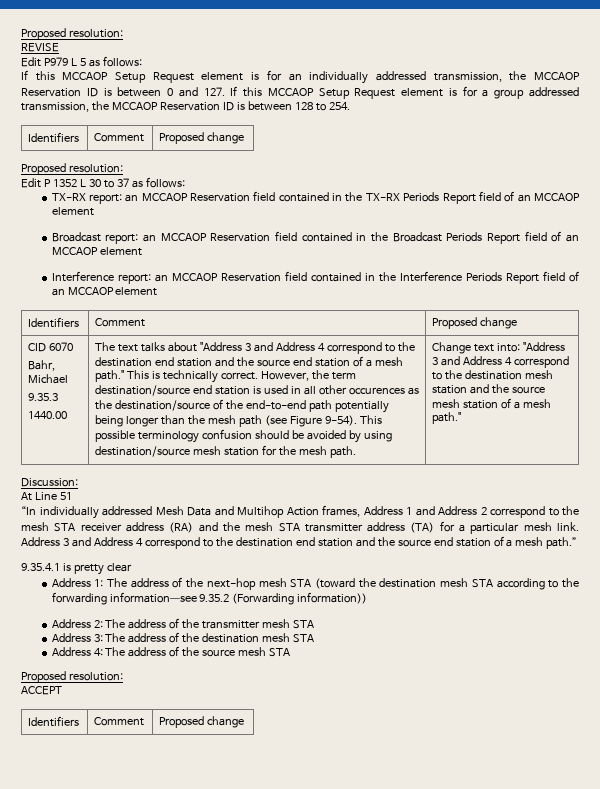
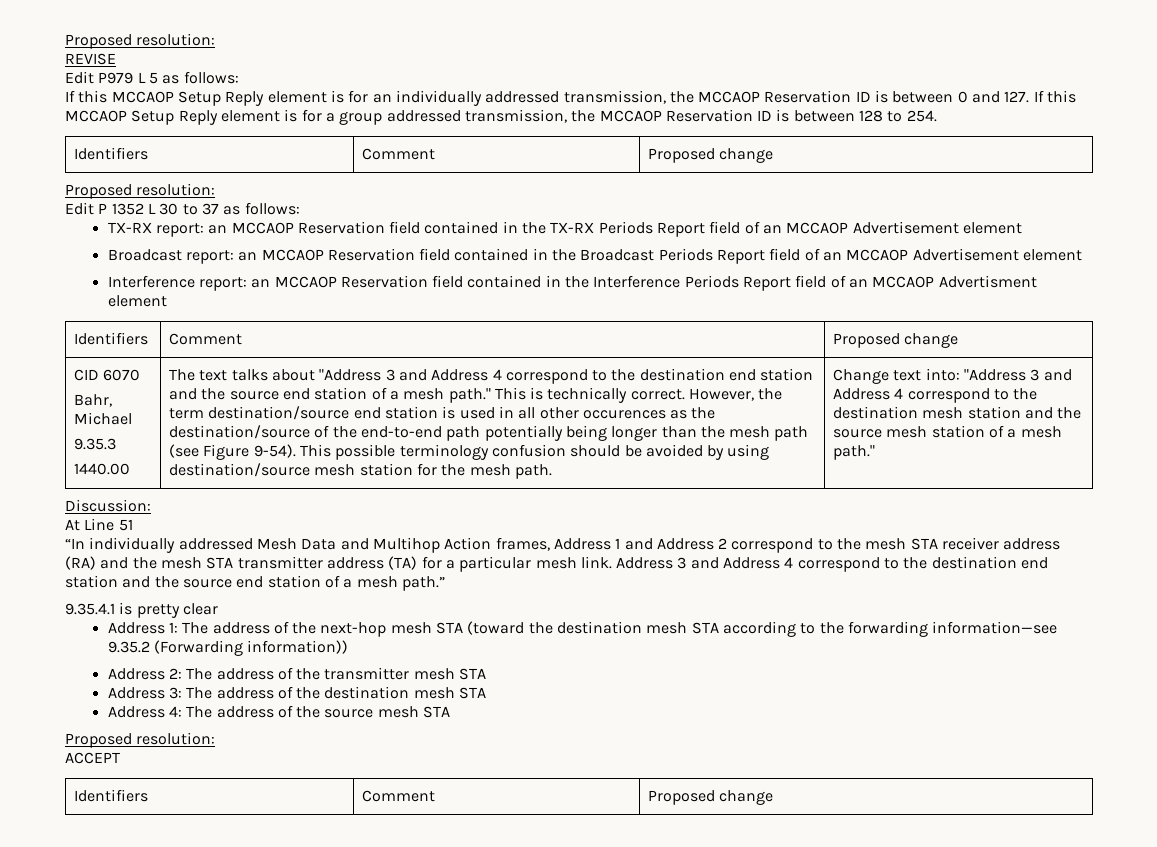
[152,72,194,83] Request -> [225,91,265,106] Reply
[354,88,396,99] Request -> [178,110,218,125] Reply
(581, 197) none -> [852,221,959,234] Advertisement
(98, 251) none -> [912,248,1019,261] Advertisement
(114, 291) none -> [938,275,1037,288] Advertisment

